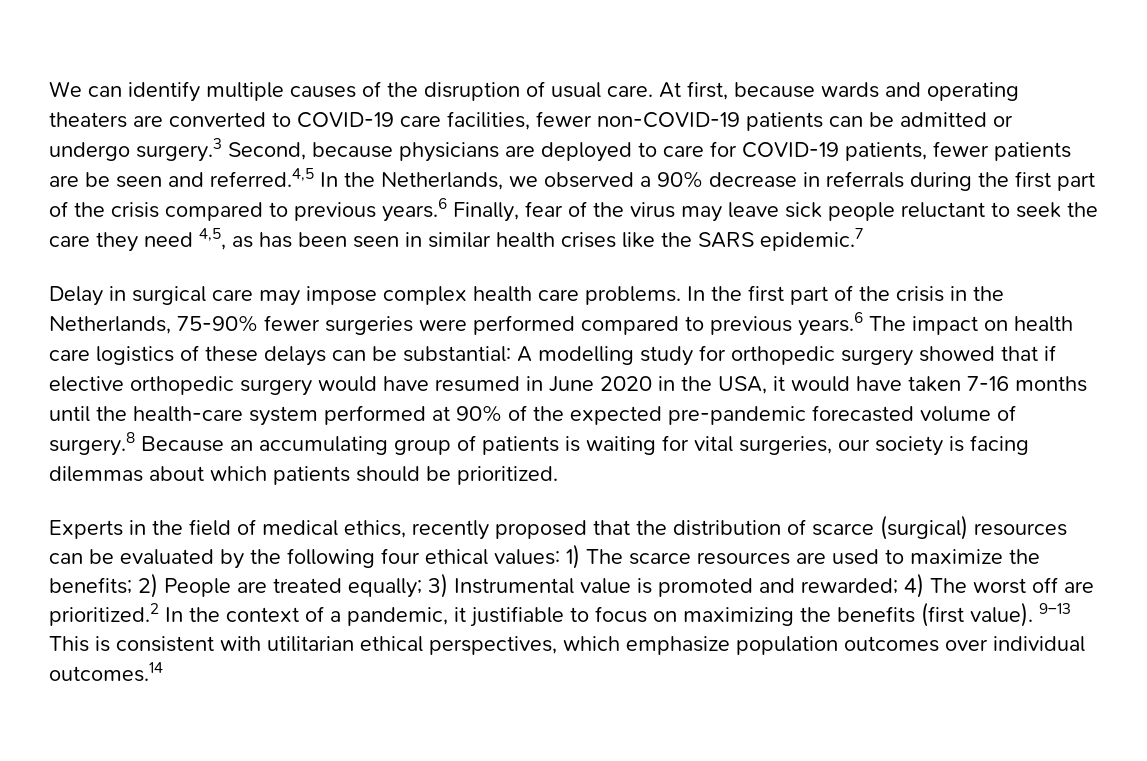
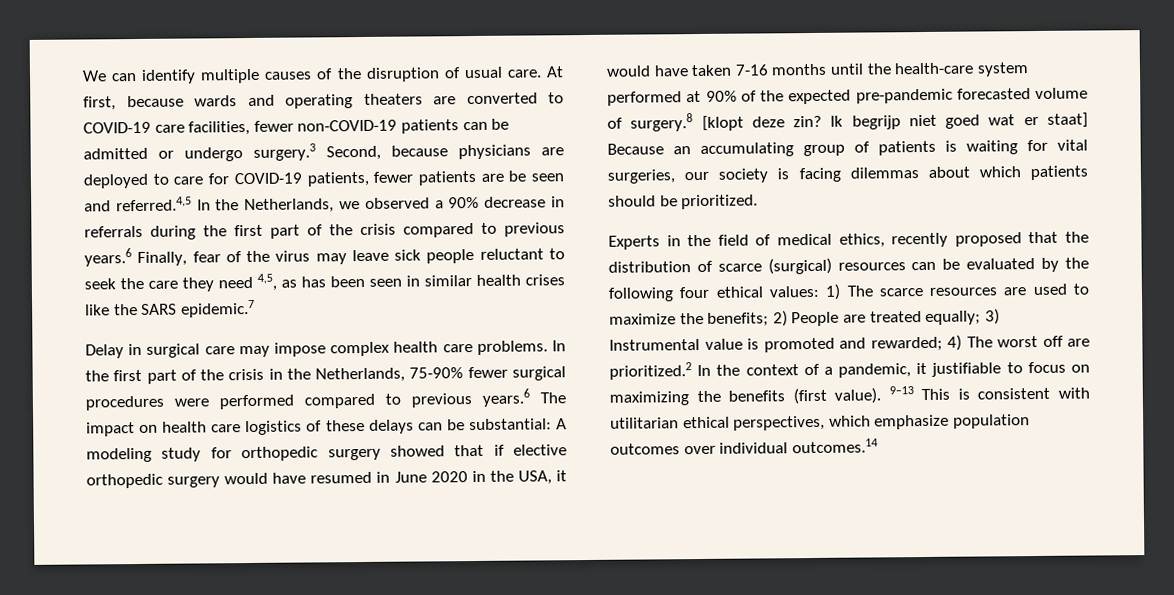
[325,316,413,335] surgeries -> [511,366,566,381] [85,395,164,411] surgical procedures
[538,346,634,365] modelling -> [86,447,152,463] modeling
(135, 444) none -> [701,112,1088,131] [klopt deze zin? Ik begrijp niet goed wat er staat]

